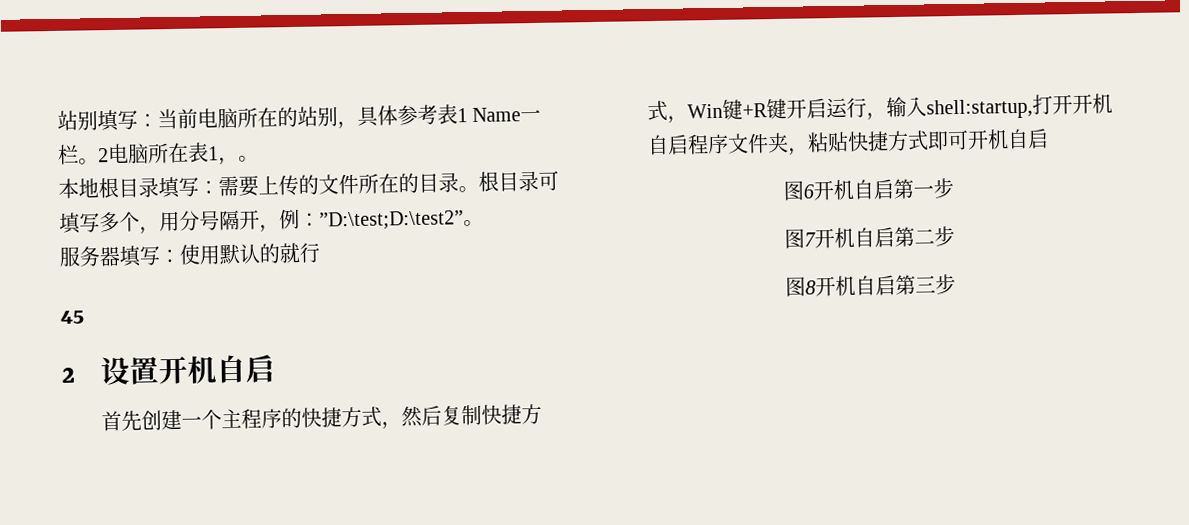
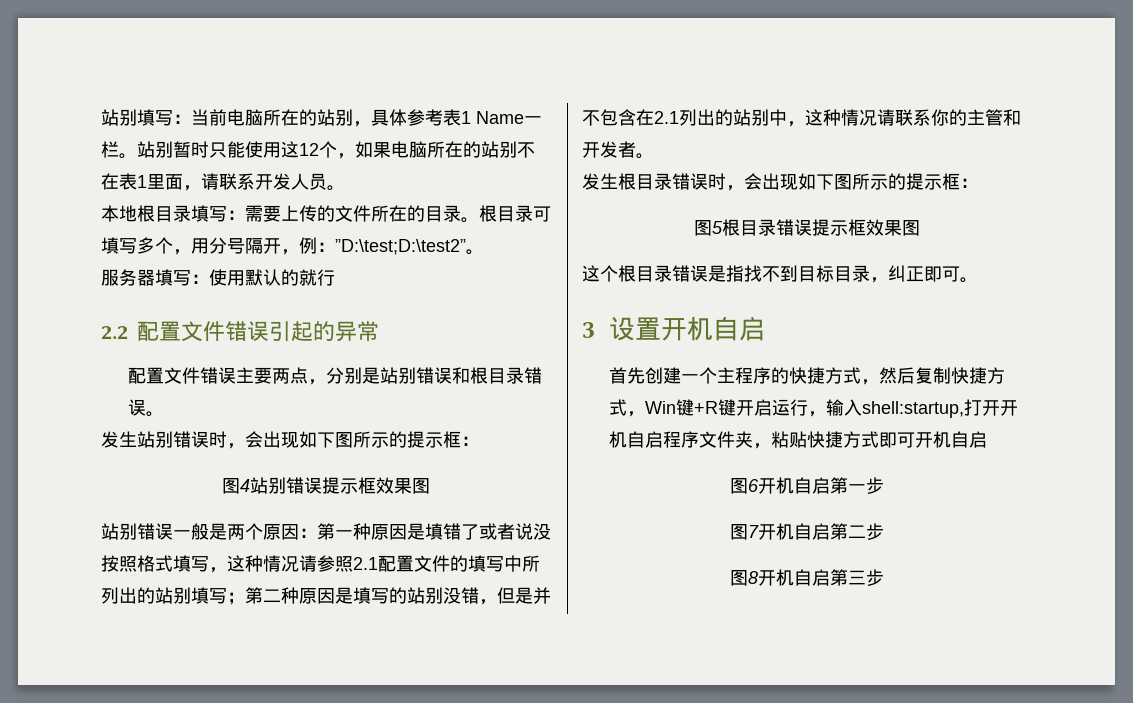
[98,142,239,166] 2电脑所在表1， -> [137,141,535,159] [101,173,327,191] 站别暂时只能使用这12个，如果电脑所在的站别不在表1里面，请联系开发人员
[60,310,84,324] [61,367,75,383] 45 // 2 -> [101,321,379,342] [128,367,543,385] [128,399,165,417] [101,431,479,449] [222,477,430,494] [101,523,551,540] [101,555,540,573] [101,587,551,605] [582,109,1021,127] [582,141,654,159] [582,173,978,191] [694,219,920,236] [582,265,978,283] [582,322,595,338] 2.2配置文件错误引起的异常 // 配置文件错误主要两点，分别是站别错误和根目录错误。 // 发生站别错误时，会出现如下图所示的提示框： // 图4站别错误提示框效果图 // 站别错误一般是两个原因：第一种原因是填错了或者说没按照格式填写，这种情况请参照2.1配置文件的填写中所列出的站别填写；第二种原因是填写的站别没错，但是并不包含在2.1列出的站别中，这种情况请联系你的主管和开发者。 // 发生根目录错误时，会出现如下图所示的提示框： // 图5根目录错误提示框效果图 // 这个根目录错误是指找不到目标目录，纠正即可。 // 3

